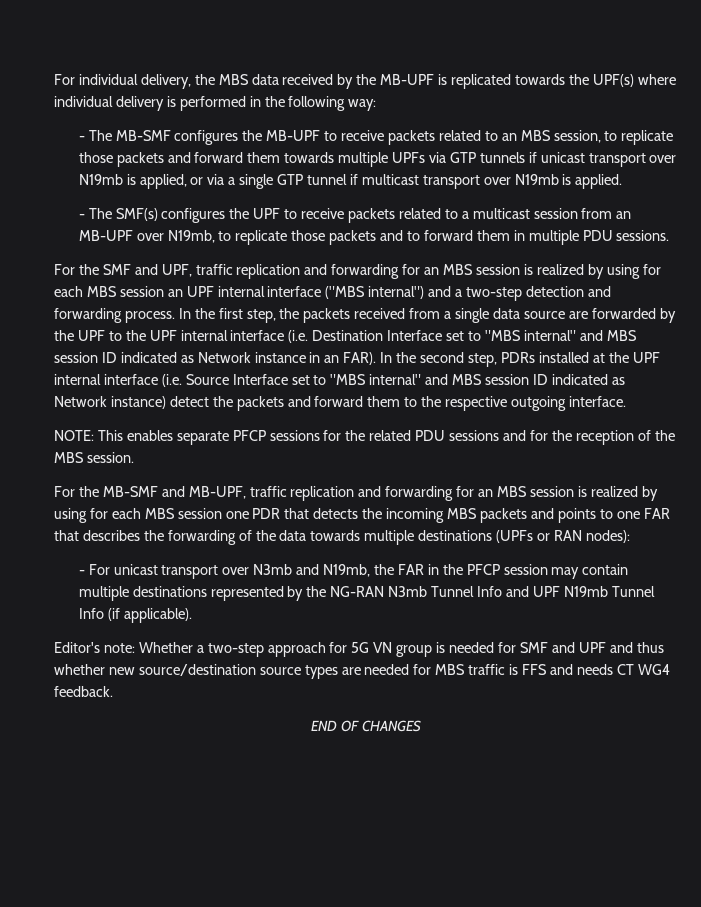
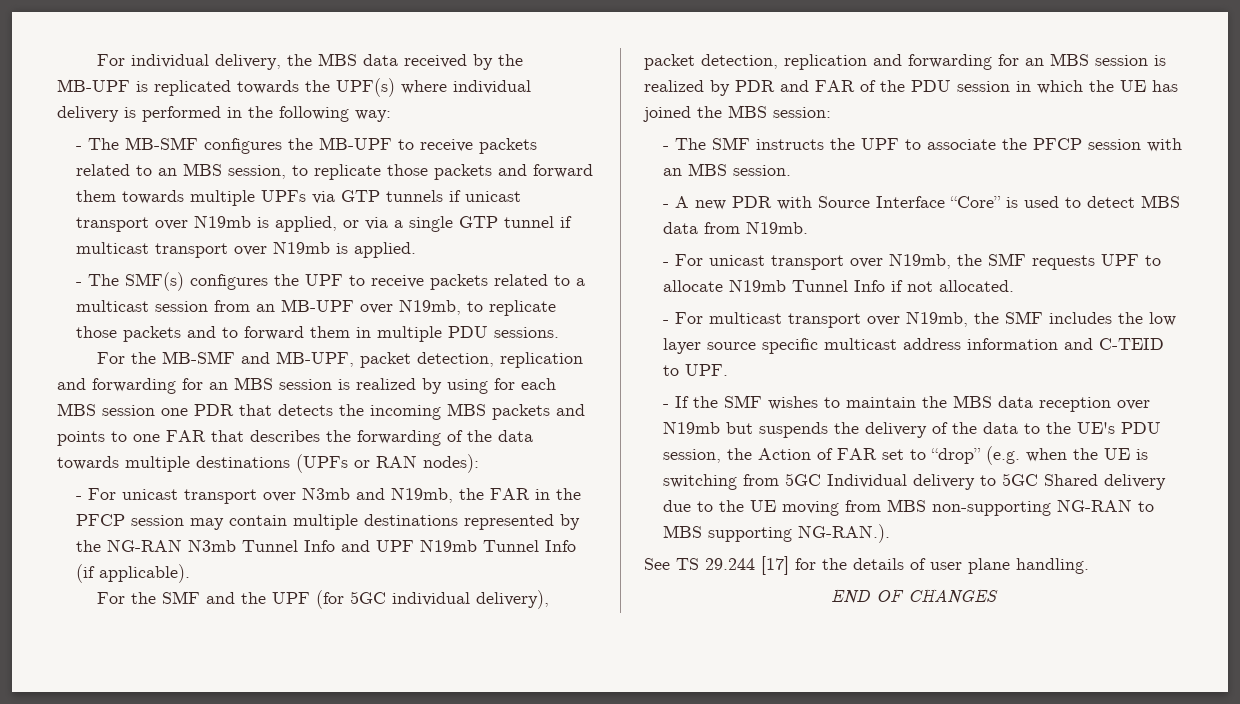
[54,264,661,279] [54,286,611,301] [54,308,676,323] [54,330,637,343] [54,352,660,367] [54,374,625,387] [54,396,626,411] [54,430,675,445] [54,452,134,463] // For the SMF and UPF, traffic replication and forwarding for an MBS session is realized by using for each MBS session an UPF internal interface ("MBS internal") and a two-step detection and forwarding process. In the first step, the packets received from a single data source are forwarded by the UPF to the UPF internal interface (i.e. Destination Interface set to "MBS internal" and MBS session ID indicated as Network instance in an FAR). In the second step, PDRs installed at the UPF internal interface (i.e. Source Interface set to "MBS internal" and MBS session ID indicated as Network instance) detect the packets and forward them to the respective outgoing interface. // NOTE: This enables separate PFCP sessions for the related PDU sessions and for the reception of the MBS session. -> (560, 332) none
[249,486,287,497] traffic -> [360,352,495,368] packet detection,
[54,642,664,657] [54,664,670,679] [54,686,113,697] Editor's note: Whether a two-step approach for 5G VN group is needed for SMF and UPF and thus whether new source/destination source types are needed for MBS traffic is FFS and needs CT WG4 feedback. -> [97,590,550,609] [644,53,1166,70] [644,80,1178,96] [643,105,831,122] [663,137,1183,152] [663,163,792,176] [663,195,1181,210] [663,221,809,234] [663,253,1162,270] [663,279,1015,292] [663,311,1177,328] [663,338,1165,354] [663,364,729,376] [663,395,1151,412] [663,421,1162,438] [663,446,1149,465] [663,473,1167,490] [663,499,1155,516] [663,524,891,543] [644,556,1089,575] For the SMF and the UPF (for 5GC individual delivery), packet detection, replication and forwarding for an MBS session is realized by PDR and FAR of the PDU session in which the UE has joined the MBS session: // - The SMF instructs the UPF to associate the PFCP session with an MBS session. // - A new PDR with Source Interface “Core” is used to detect MBS data from N19mb. // - For unicast transport over N19mb, the SMF requests UPF to allocate N19mb Tunnel Info if not allocated. // - For multicast transport over N19mb, the SMF includes the low layer source specific multicast address information and C-TEID to UPF. // - If the SMF wishes to maintain the MBS data reception over N19mb but suspends the delivery of the data to the UE's PDU session, the Action of FAR set to “drop” (e.g. when the UE is switching from 5GC Individual delivery to 5GC Shared delivery due to the UE moving from MBS non-supporting NG-RAN to MBS supporting NG-RAN.). // See TS 29.244 [17] for the details of user plane handling.

